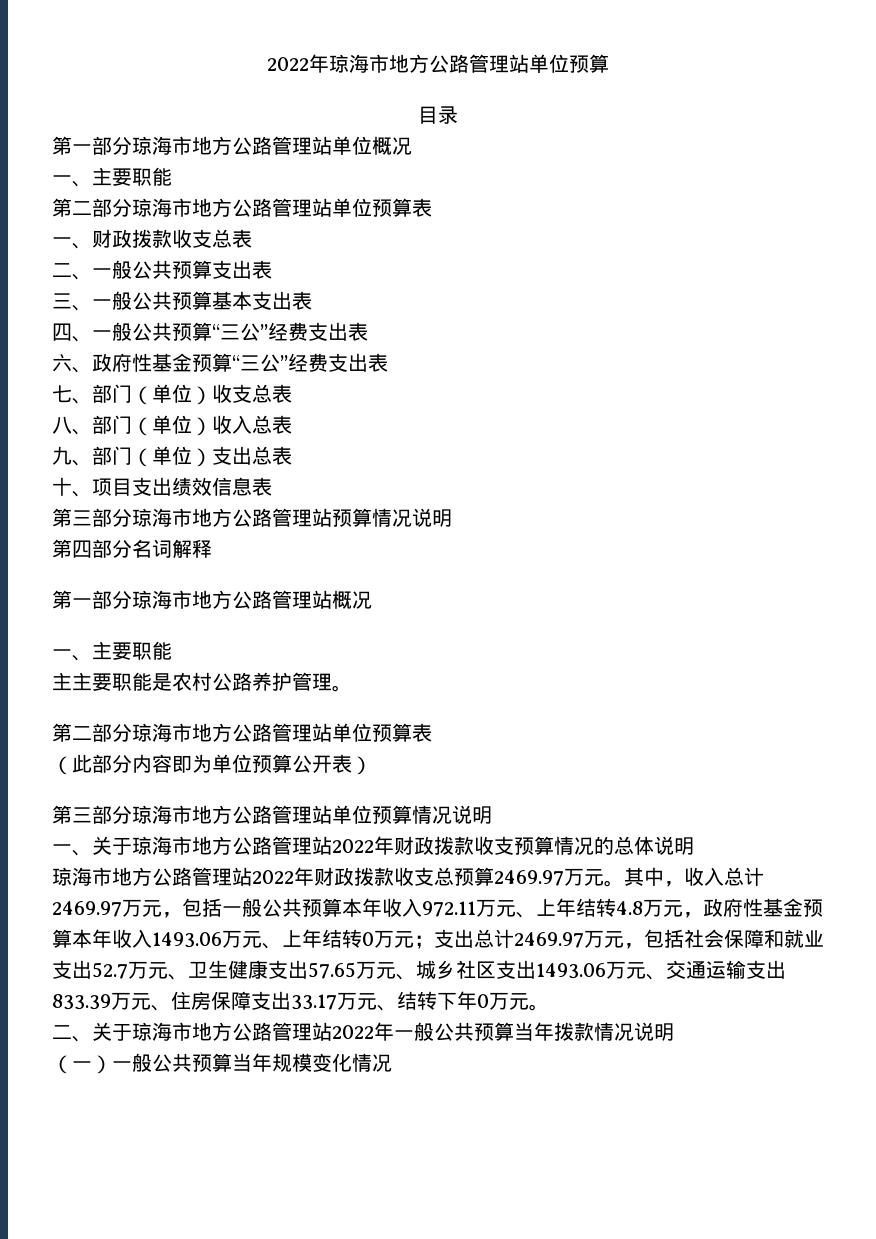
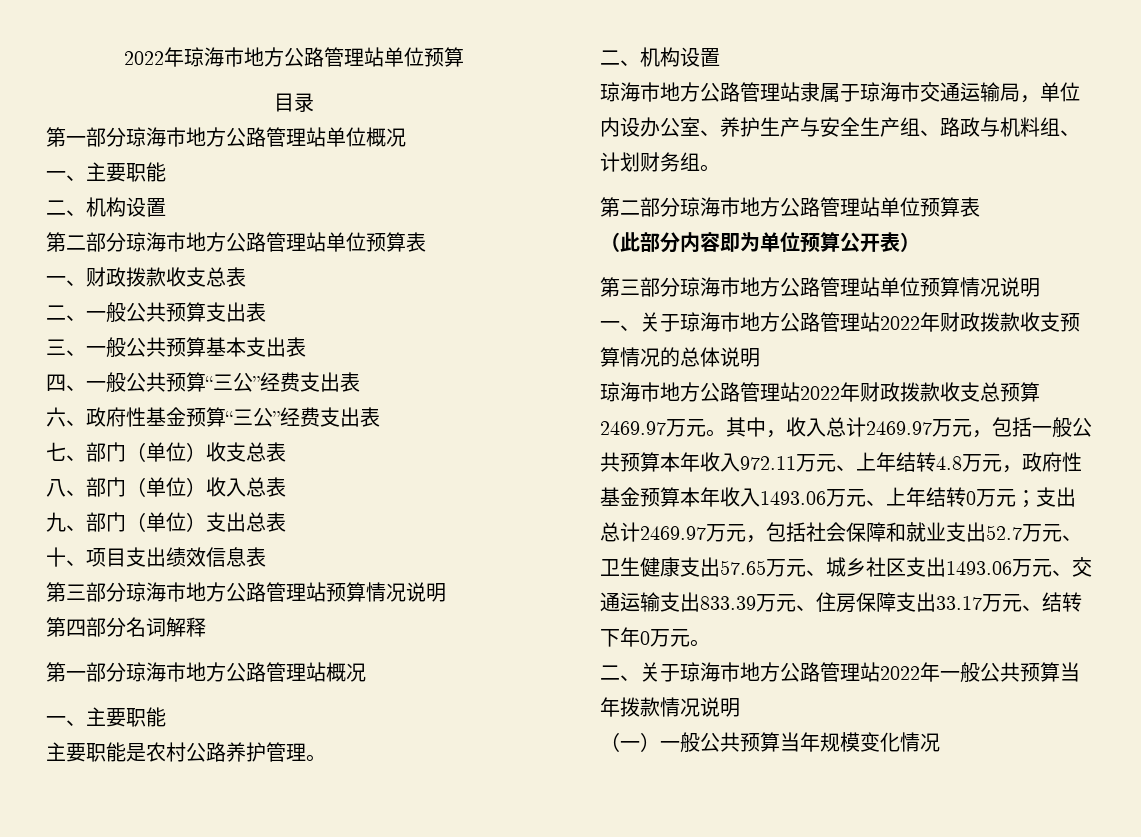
(172, 176) none -> [46,197,166,217] // 二、机构设置
[72,672,92,691] 主 -> (66, 751) none
(352, 688) none -> [600,47,720,67] [600,82,1080,103] [600,117,1080,137] [600,152,720,172] // 二、机构设置 // 琼海市地方公路管理站隶属于琼海市交通运输局，单位内设办公室、养护生产与安全生产组、路政与机料组、计划财务组。

